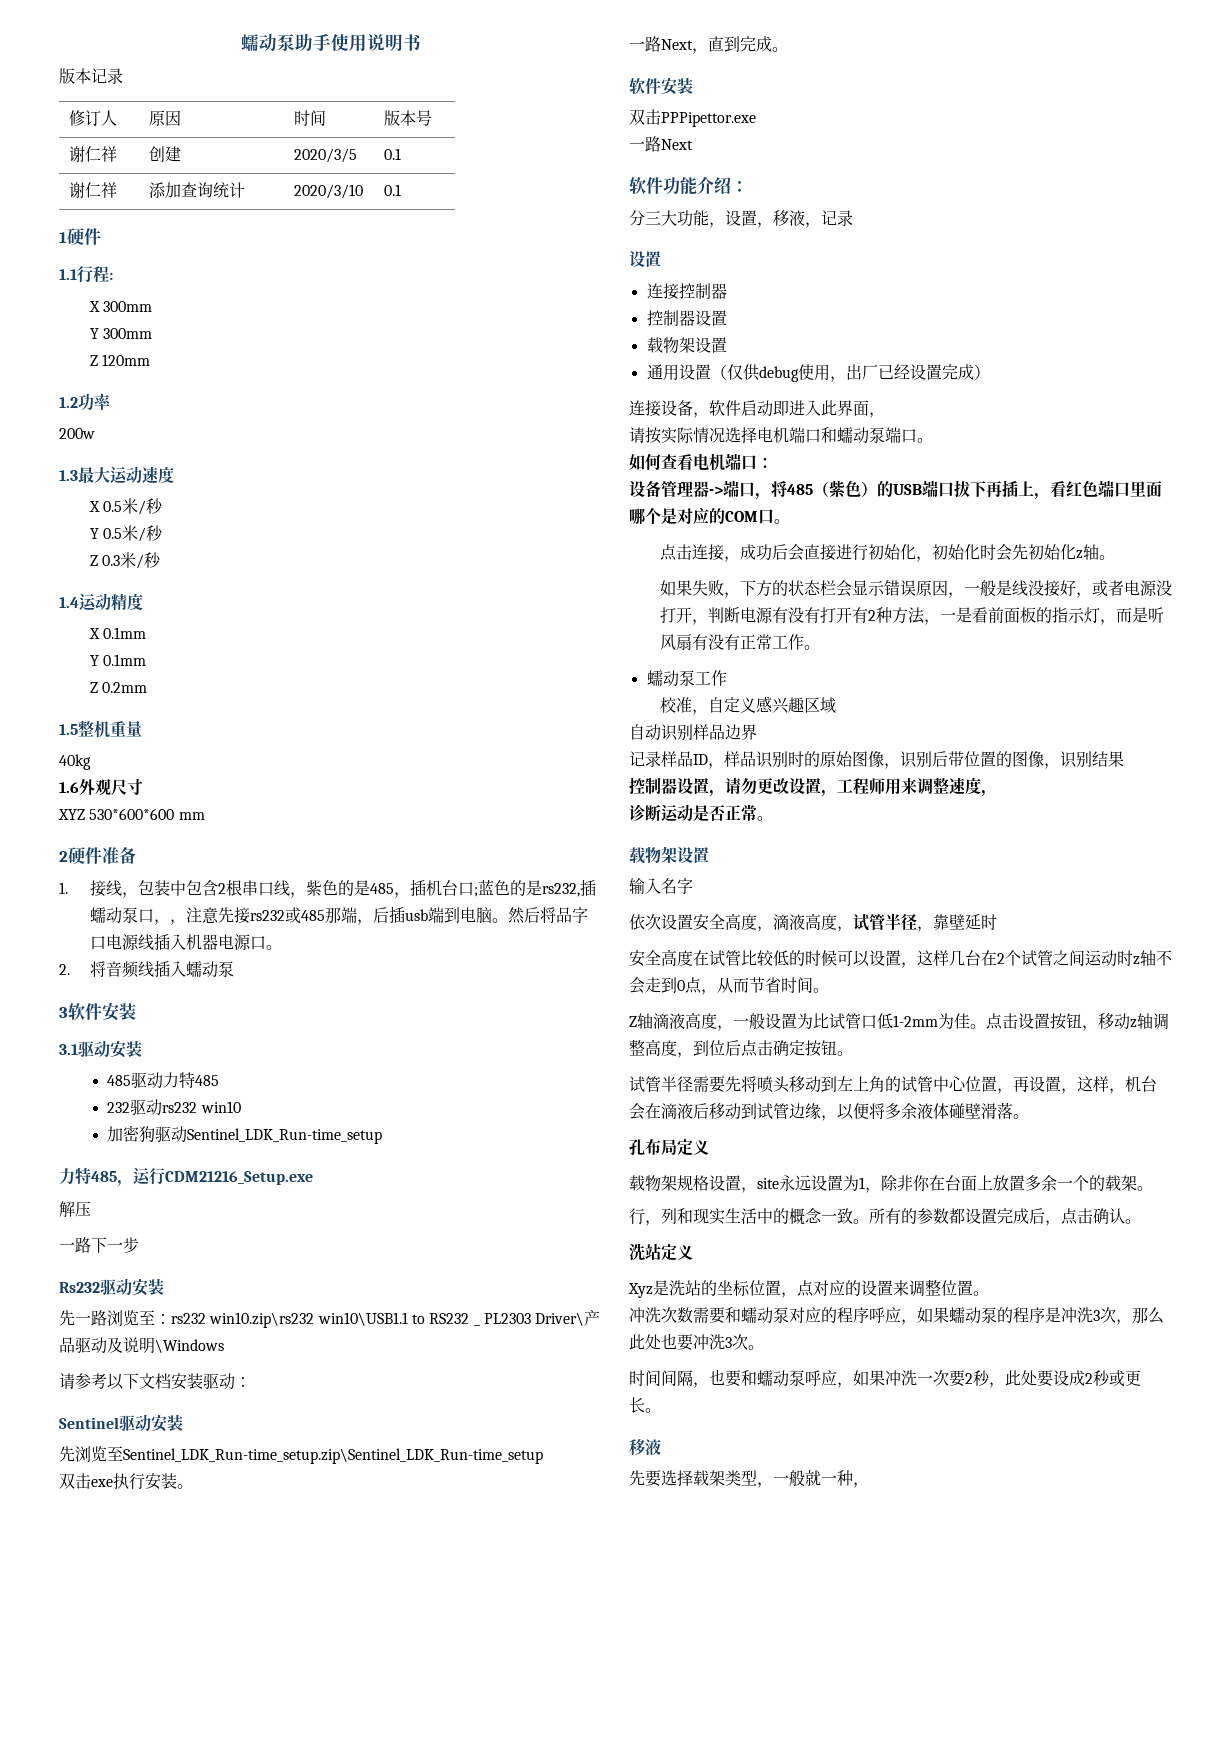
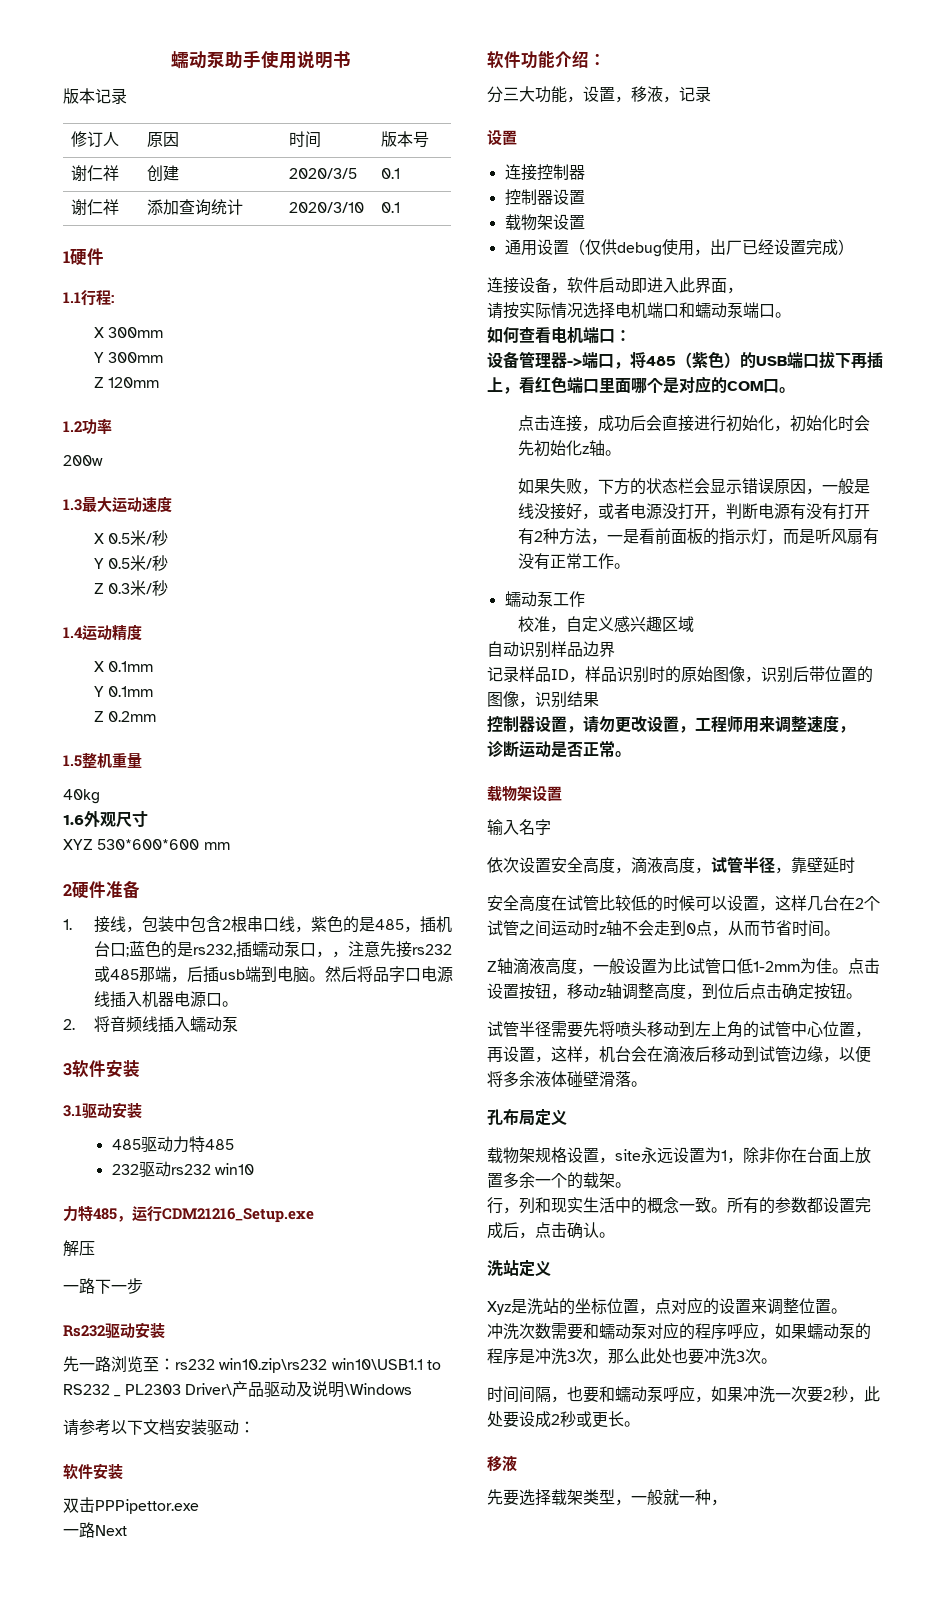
[107,1125,383,1144] // 加密狗驱动Sentinel_LDK_Run-time_setup -> (254, 1169) none
[59,1414,183,1432] [59,1446,543,1464] [59,1473,193,1490] [629,36,788,54] // Sentinel驱动安装 // 先浏览至Sentinel_LDK_Run-time_setup.zip\Sentinel_LDK_Run-time_setup // 双击exe执行安装。 // 一路Next，直到完成。 -> (255, 1427) none

